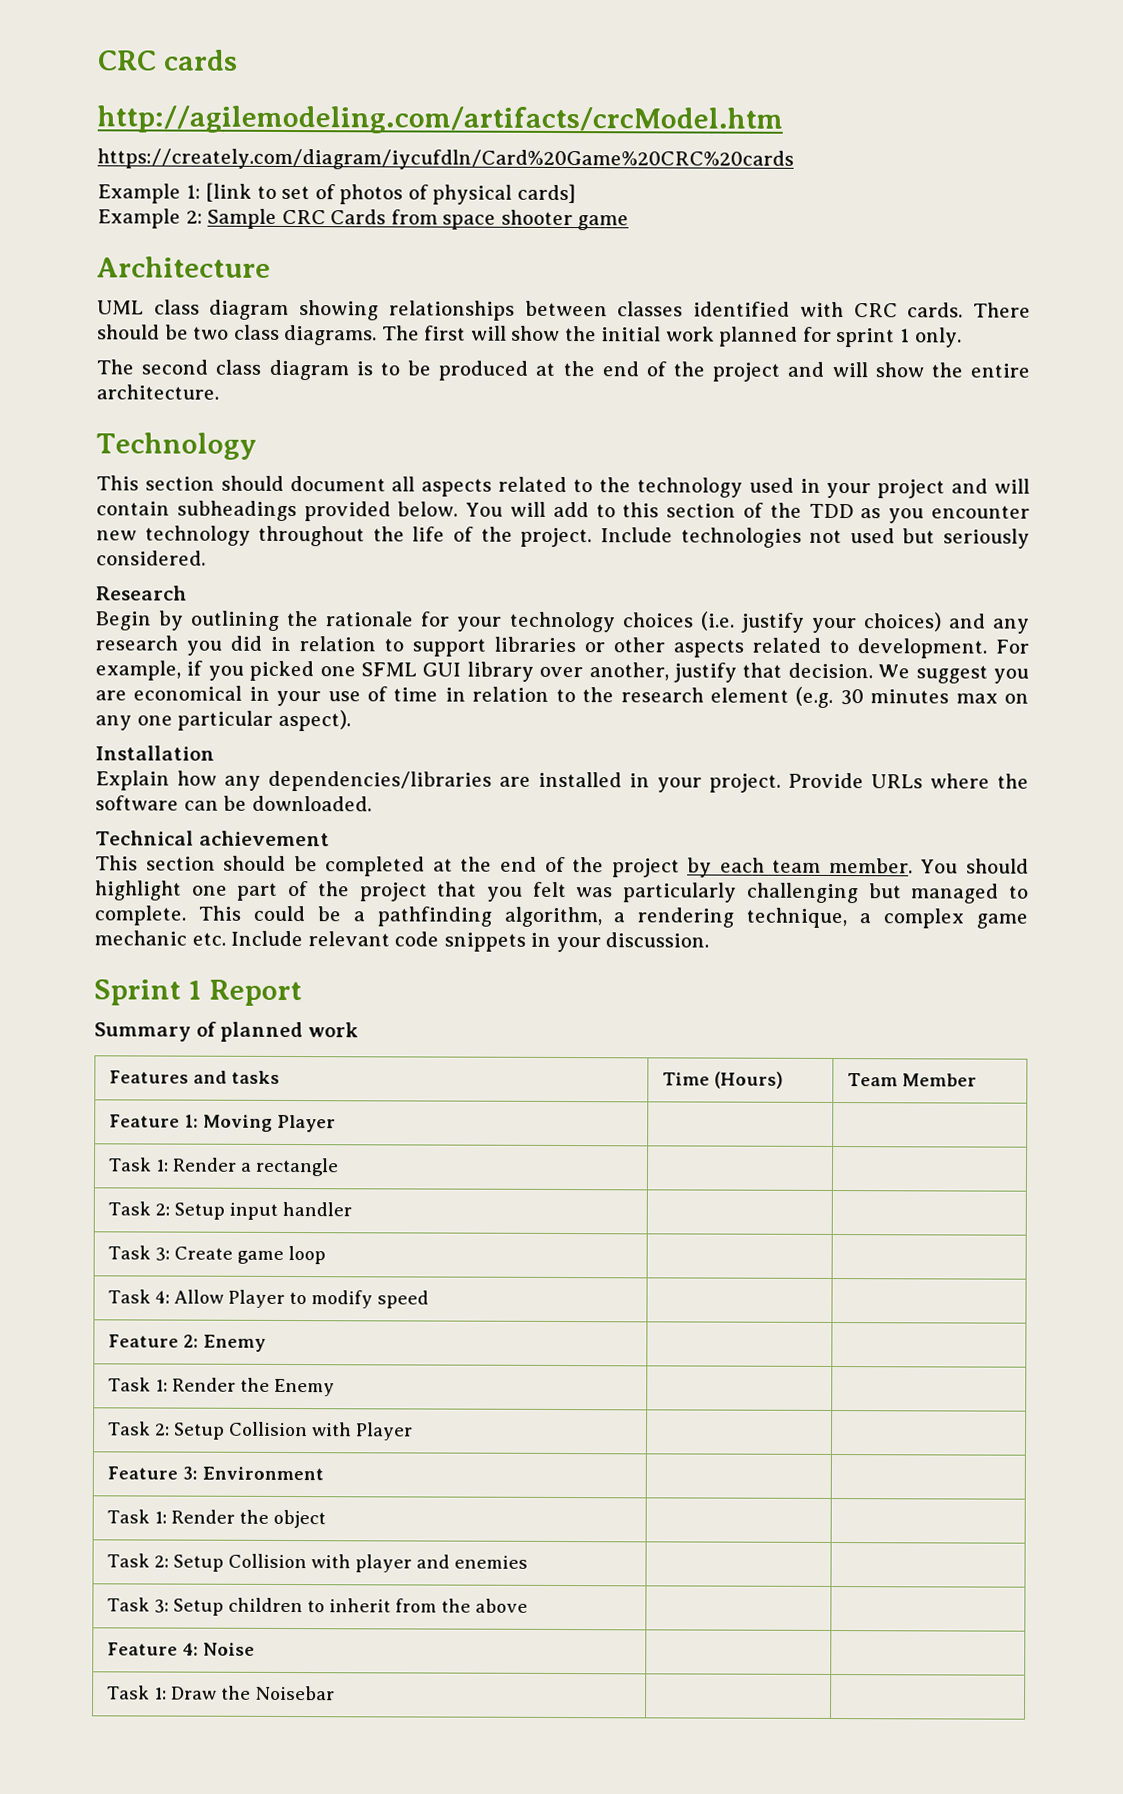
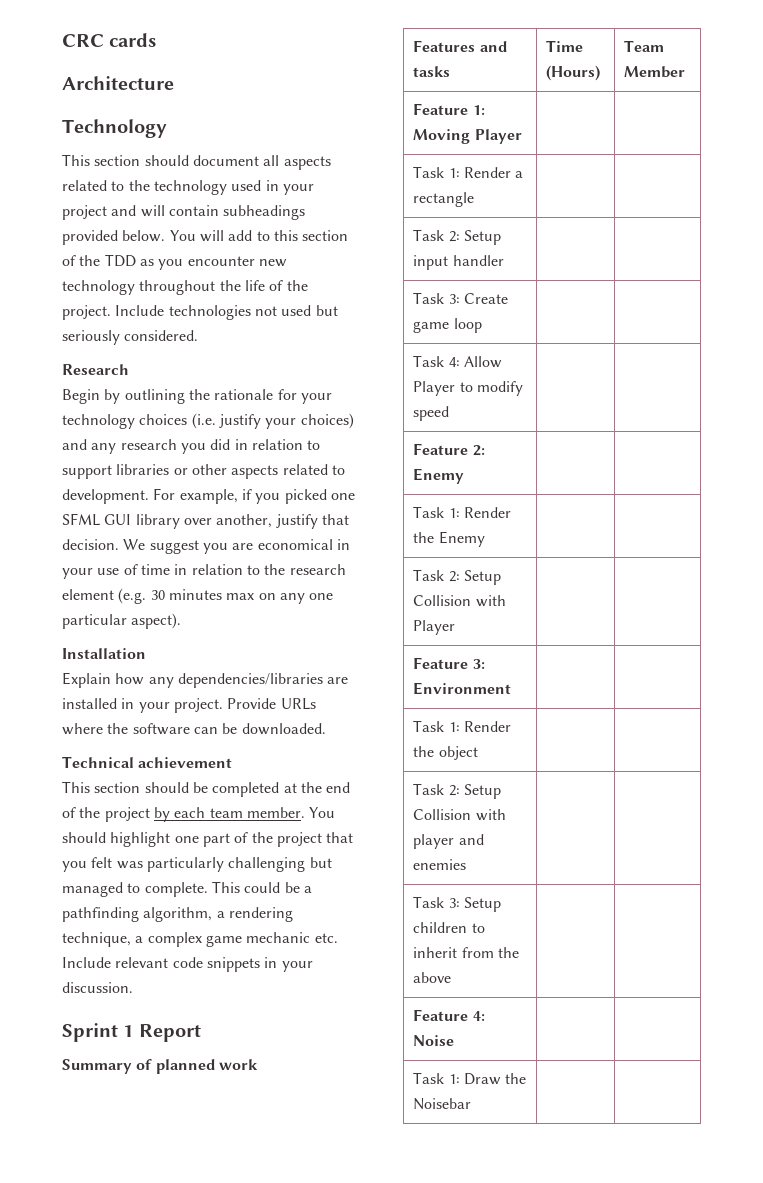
[97,105,783,135] [97,148,794,171] [97,182,576,205] [97,208,630,231] [96,256,271,278] [97,299,1031,321] [97,324,962,348] [96,359,1030,382] [96,384,219,400] http://agilemodeling.com/artifacts/crcModel.htm // https://creately.com/diagram/iycufdln/Card%20Game%20CRC%20cards // Example 1: [link to set of photos of physical cards] // Example 2: Sample CRC Cards from space shooter game // Architecture // UML class diagram showing relationships between classes identified with CRC cards. There should be two class diagrams. The first will show the initial work planned for sprint 1 only. // The second class diagram is to be produced at the end of the project and will show the entire architecture. -> [62,76,174,90] Architecture

